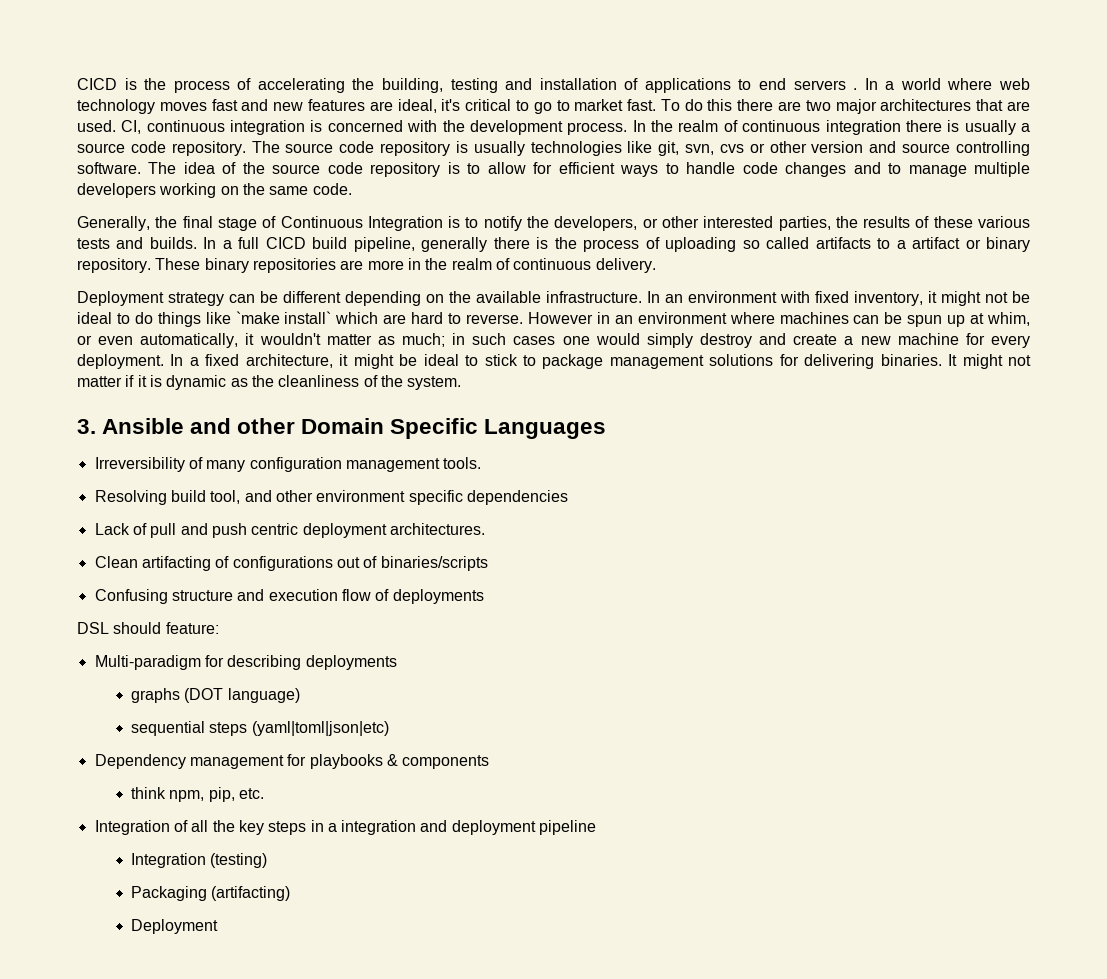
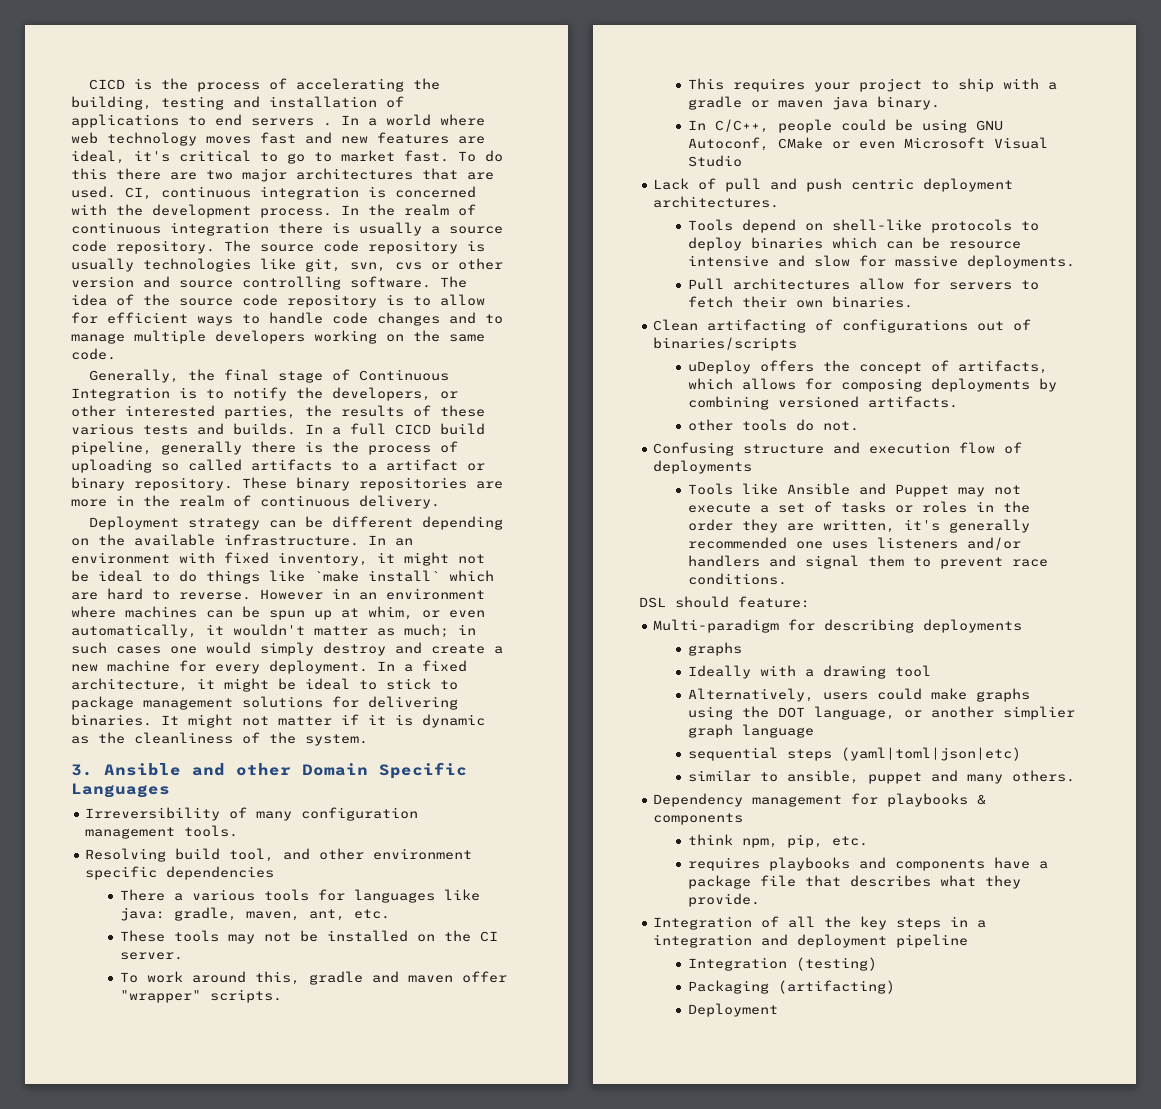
(568, 497) none -> [119,889,480,903] [119,907,390,921] [119,930,498,944] [119,952,183,960] [119,971,507,985] [119,989,282,1003] [687,78,1057,92] [687,96,940,110] [687,119,1003,133] [687,137,1048,151] [687,155,742,167] // There a various tools for languages like java: gradle, maven, ant, etc. // These tools may not be installed on the CI server. // To work around this, gradle and maven offer "wrapper" scripts. // This requires your project to ship with a gradle or maven java binary. // In C/C++, people could be using GNU Autoconf, CMake or even Microsoft Visual Studio
(485, 529) none -> [687,219,1039,233] [687,237,1021,251] [687,255,1075,269] [687,278,1039,290] [687,296,913,308] // Tools depend on shell-like protocols to deploy binaries which can be resource intensive and slow for massive deployments. // Pull architectures allow for servers to fetch their own binaries.
(488, 563) none -> [687,360,1048,374] [687,378,1057,392] [687,396,958,410] [687,419,859,431] // uDeploy offers the concept of artifacts, which allows for composing deployments by combining versioned artifacts. // other tools do not.
(484, 596) none -> [687,483,1021,497] [687,501,1030,513] [687,519,1030,533] [687,537,1021,550] [687,555,1048,569] [687,573,787,585] // Tools like Ansible and Puppet may not execute a set of tasks or roles in the order they are written, it's generally recommended one uses listeners and/or handlers and signal them to prevent race conditions.
[184,688,300,703] [131,721,389,736] (DOT language) // sequential steps (yaml|toml|json|etc) -> [687,665,931,679] [687,688,1030,702] [687,706,1075,720] [687,724,814,738] [687,747,1021,761] [687,770,1075,784] // Ideally with a drawing tool // Alternatively, users could make graphs using the DOT language, or another simplier graph language // sequential steps (yaml|toml|json|etc) // similar to ansible, puppet and many others.
(264, 793) none -> [687,857,1048,871] [687,875,1021,889] [687,893,760,907] // requires playbooks and components have a package file that describes what they provide.

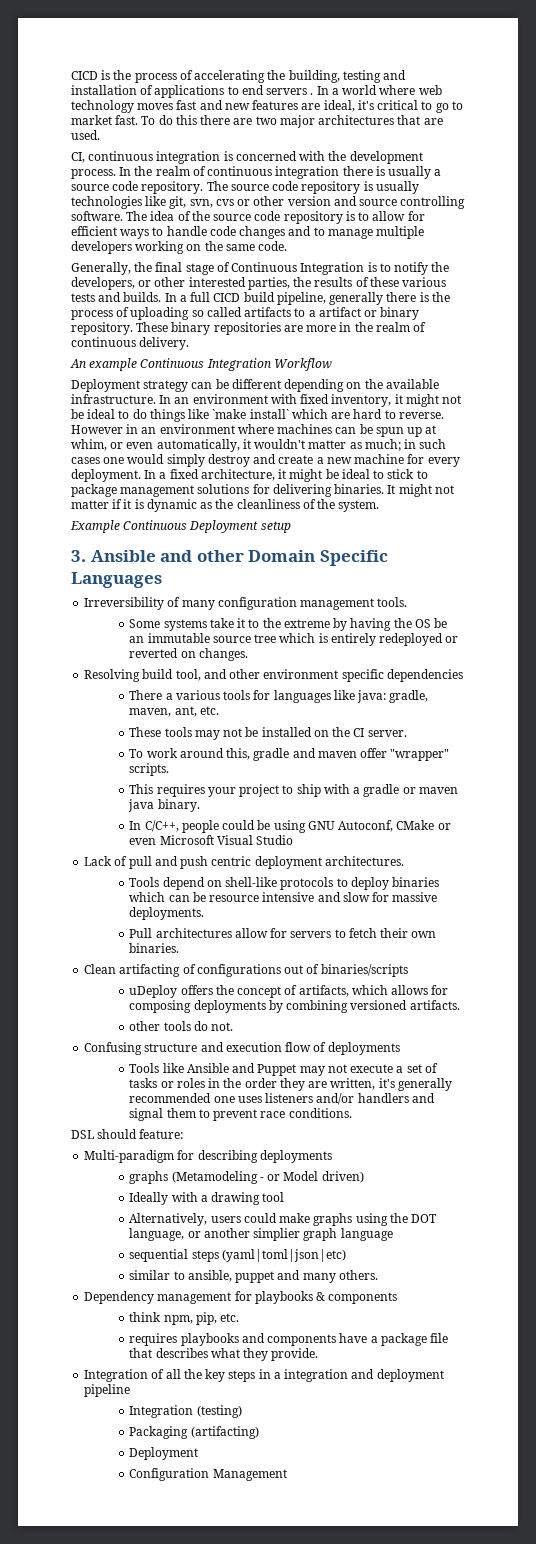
(116, 192) none -> (100, 135) //
(440, 502) none -> [70,358,332,371] // An example Continuous Integration Workflow
(368, 740) none -> [70,520,291,533] // Example Continuous Deployment setup
(239, 831) none -> [129,618,447,631] [129,633,459,646] [129,648,248,661] // Some systems take it to the extreme by having the OS be an immutable source tree which is entirely redeployed or reverted on changes.
(742, 649) none -> [171,1171,364,1184] (Metamodeling - or Model driven)
(778, 1010) none -> [129,1468,287,1481] // Configuration Management

